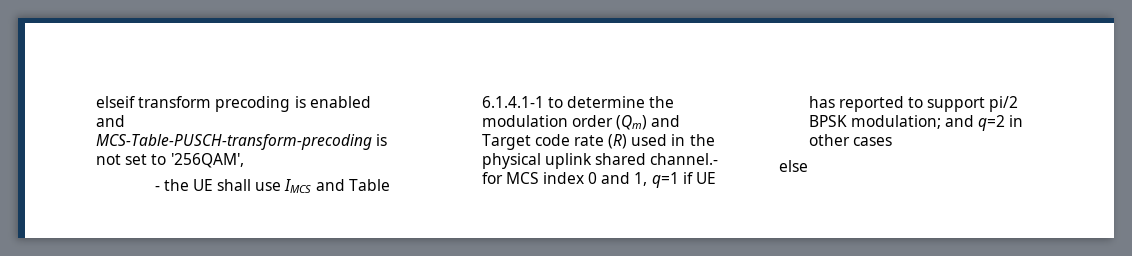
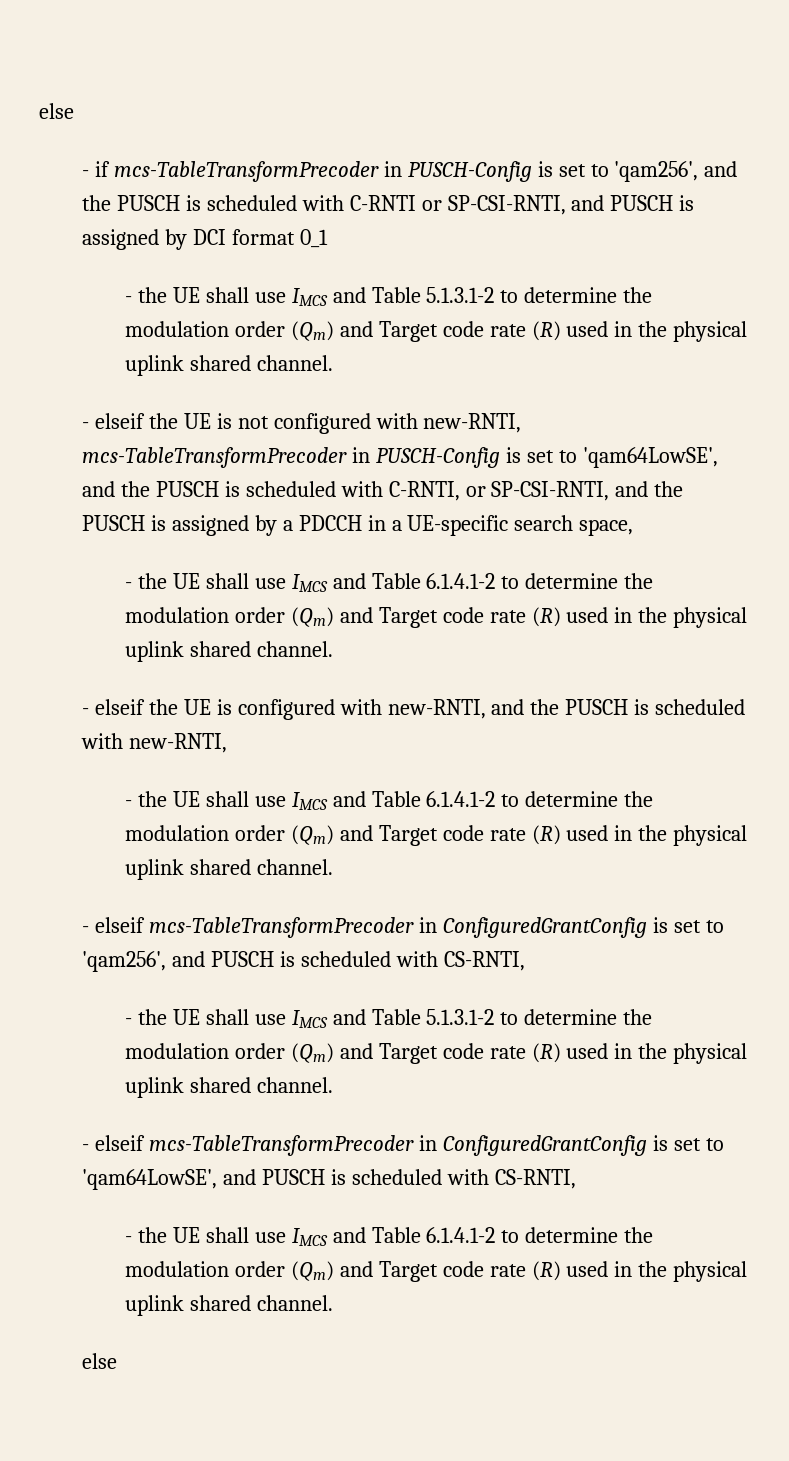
[96,96,371,112] [96,115,125,127] [96,134,388,150] [96,153,244,168] [154,179,390,193] [481,96,544,108] elseif transform precoding is enabled and MCS-Table-PUSCH-transform-precoding is not set to '256QAM', // - the UE shall use IMCS and Table 6.1.4.1-1 -> [39,103,74,119] [81,161,738,182] [81,195,695,215] [81,229,328,250] [124,287,495,306] else // - if mcs-TableTransformPrecoder in PUSCH-Config is set to 'qam256', and the PUSCH is scheduled with C-RNTI or SP-CSI-RNTI, and PUSCH is assigned by DCI format 0_1 // - the UE shall use IMCS and Table 5.1.3.1-2
[650,153,719,165] [481,172,716,188] [808,96,1019,112] [808,115,1024,131] [808,134,892,146] channel.- for MCS index 0 and 1, q=1 if UE has reported to support pi/2 BPSK modulation; and q=2 in other cases -> [256,355,333,371] [81,413,522,434] [81,447,718,468] [81,481,684,501] [81,515,634,536] [124,573,654,592] [124,607,748,628] [124,641,333,662] [81,699,746,720] [80,733,227,753] [124,791,654,810] [124,825,748,846] [124,859,333,880] [81,917,724,938] [81,951,525,972] [124,1009,653,1028] [124,1043,748,1064] [124,1077,333,1098] [81,1135,724,1156] [81,1169,576,1190] [124,1227,654,1246] [124,1261,748,1282] [124,1295,333,1316] channel. // - elseif the UE is not configured with new-RNTI, mcs-TableTransformPrecoder in PUSCH-Config is set to 'qam64LowSE', and the PUSCH is scheduled with C-RNTI, or SP-CSI-RNTI, and the PUSCH is assigned by a PDCCH in a UE-specific search space, // - the UE shall use IMCS and Table 6.1.4.1-2 to determine the modulation order (Qm) and Target code rate (R) used in the physical uplink shared channel. // - elseif the UE is configured with new-RNTI, and the PUSCH is scheduled with new-RNTI, // - the UE shall use IMCS and Table 6.1.4.1-2 to determine the modulation order (Qm) and Target code rate (R) used in the physical uplink shared channel. // - elseif mcs-TableTransformPrecoder in ConfiguredGrantConfig is set to 'qam256', and PUSCH is scheduled with CS-RNTI, // - the UE shall use IMCS and Table 5.1.3.1-2 to determine the modulation order (Qm) and Target code rate (R) used in the physical uplink shared channel. // - elseif mcs-TableTransformPrecoder in ConfiguredGrantConfig is set to 'qam64LowSE', and PUSCH is scheduled with CS-RNTI, // - the UE shall use IMCS and Table 6.1.4.1-2 to determine the modulation order (Qm) and Target code rate (R) used in the physical uplink shared channel.

